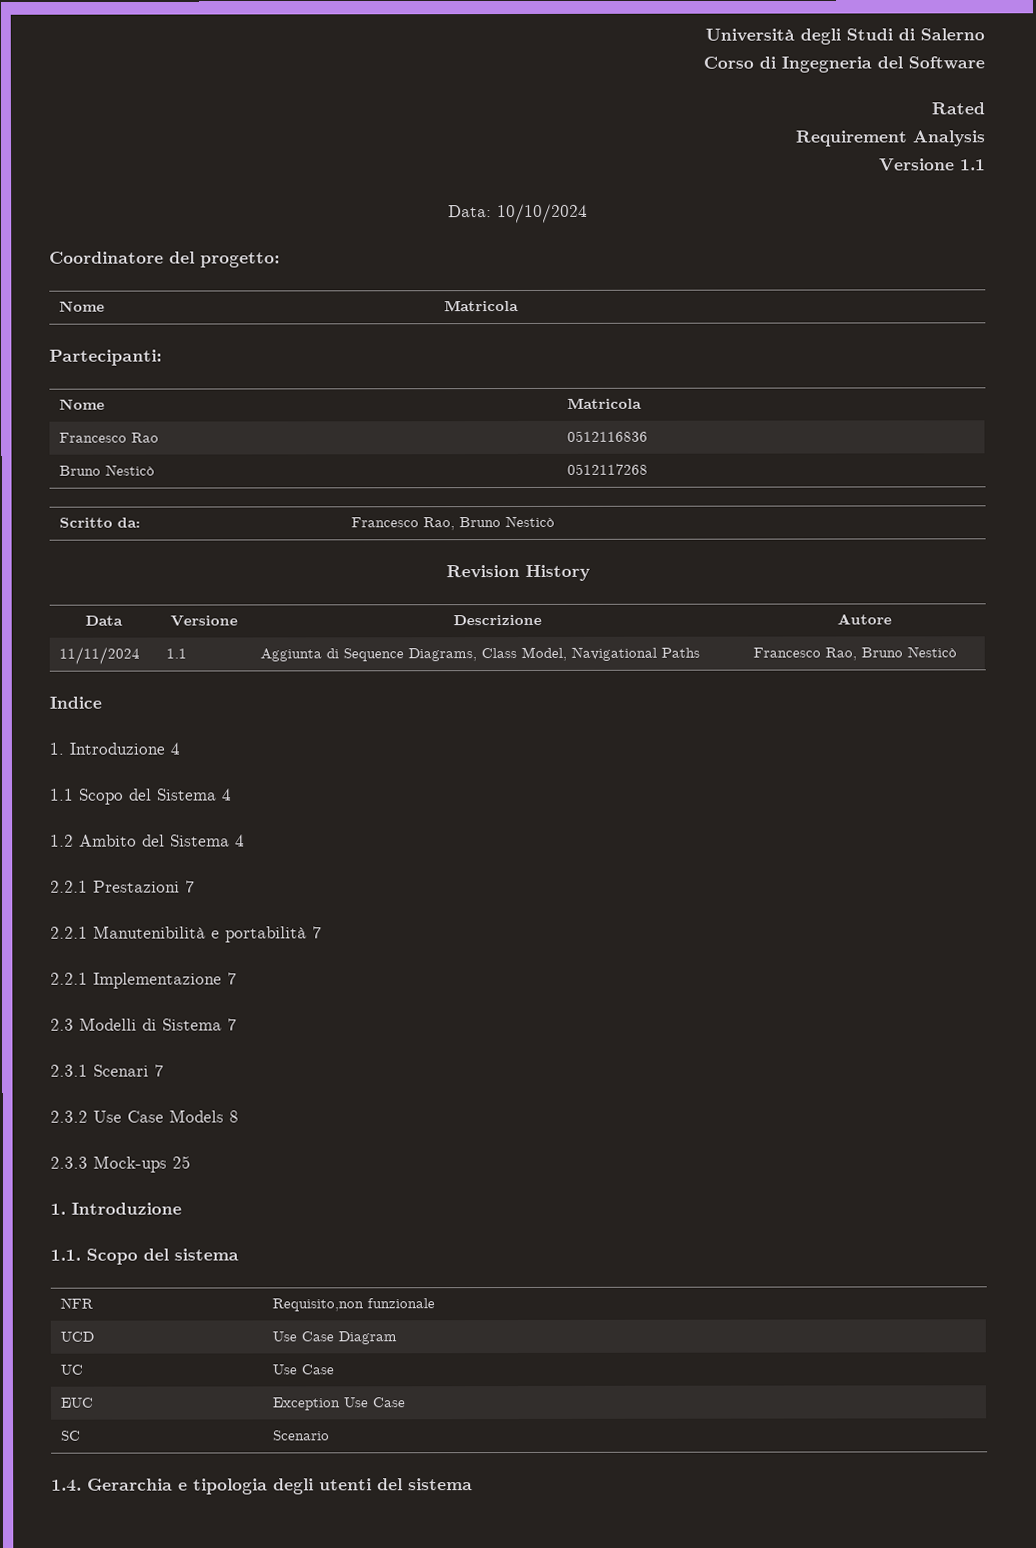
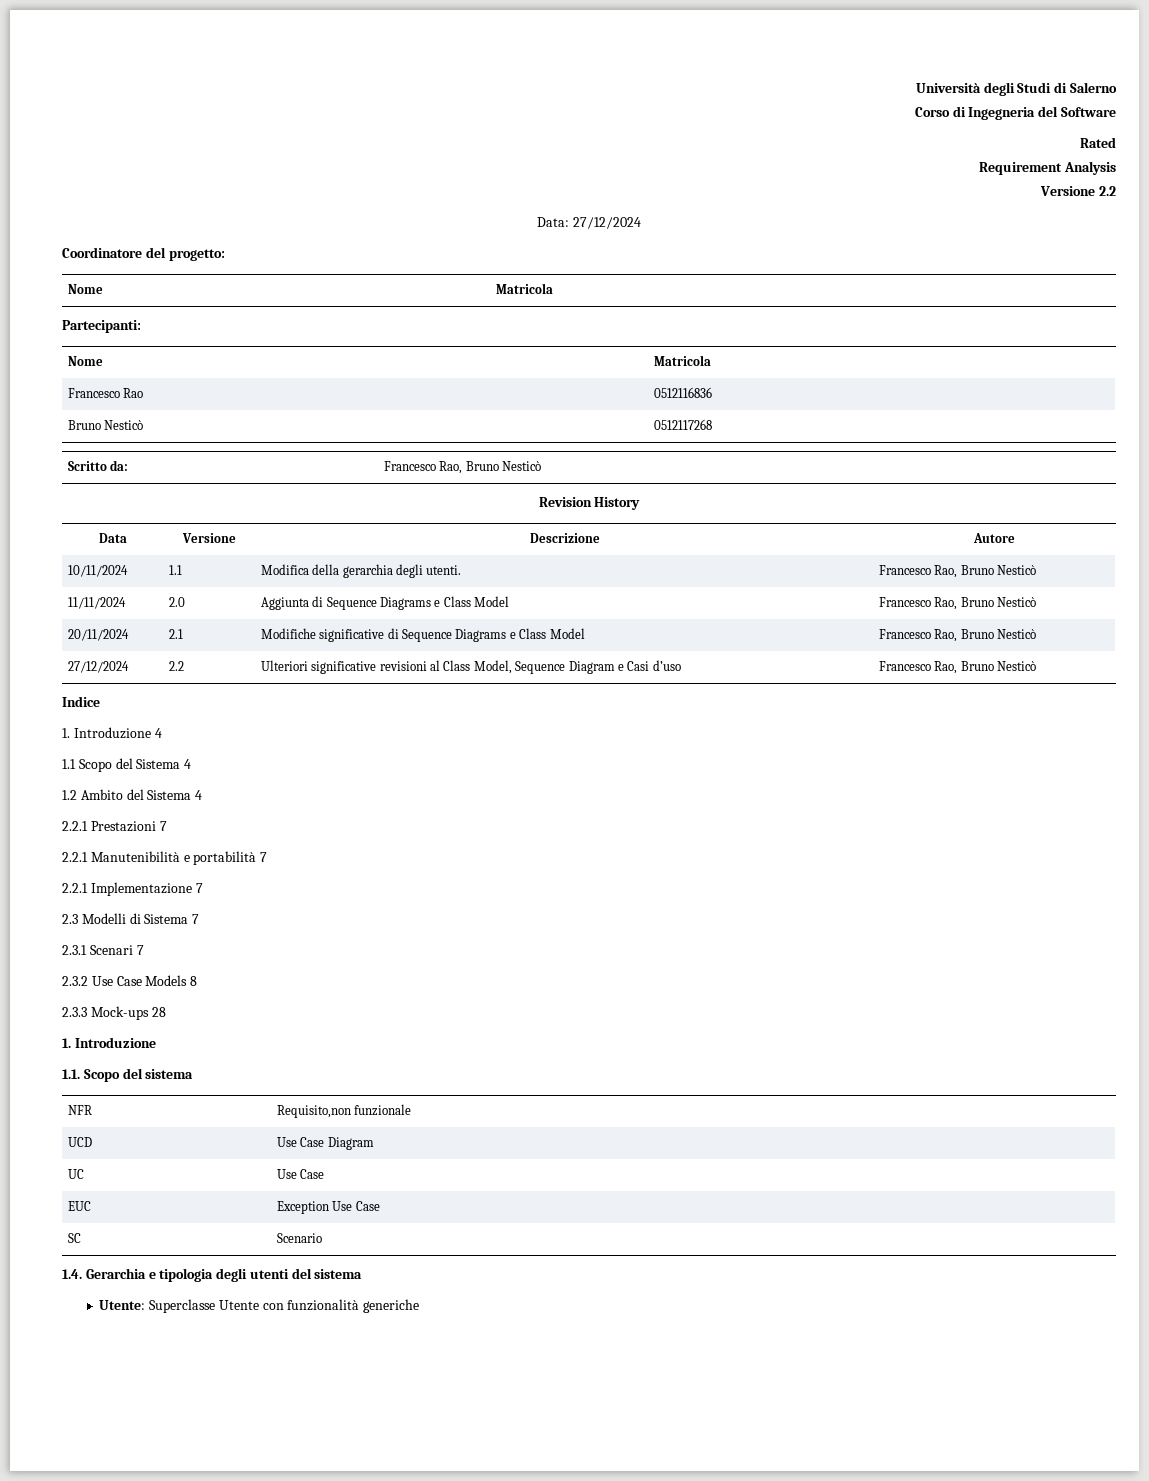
[960,159,986,171] 1.1 -> [1099,186,1116,196] 2.2
[496,203,588,224] 10/10/2024 -> [572,217,641,229] 27/12/2024
(892, 619) none -> [67,565,128,577] [168,565,182,575] [260,564,462,578] [878,565,1037,578] // 10/11/2024 | 1.1 | Modifica della gerarchia degli utenti. | Francesco Rao, Bruno Nesticò
[165,648,187,659] 1.1 -> [168,597,185,607] 2.0
[407,646,700,662] Diagrams, Class Model, Navigational Paths -> [380,596,510,610] [878,597,1037,610] [67,629,129,641] [168,629,183,639] [260,628,585,642] [878,629,1037,642] [67,661,129,673] [168,661,184,671] [260,660,681,674] Diagrams e Class Model | Francesco Rao, Bruno Nesticò // 20/11/2024 | 2.1 | Modifiche significative di Sequence Diagrams e Class Model | Francesco Rao, Bruno Nesticò // 27/12/2024 | 2.2 | Ulteriori significative revisioni al Class Model, Sequence Diagram e Casi d’uso
[172,1155,191,1169] 25 -> [151,1007,166,1017] 28
(473, 1484) none -> [99,1299,420,1313] // Utente: Superclasse Utente con funzionalità generiche

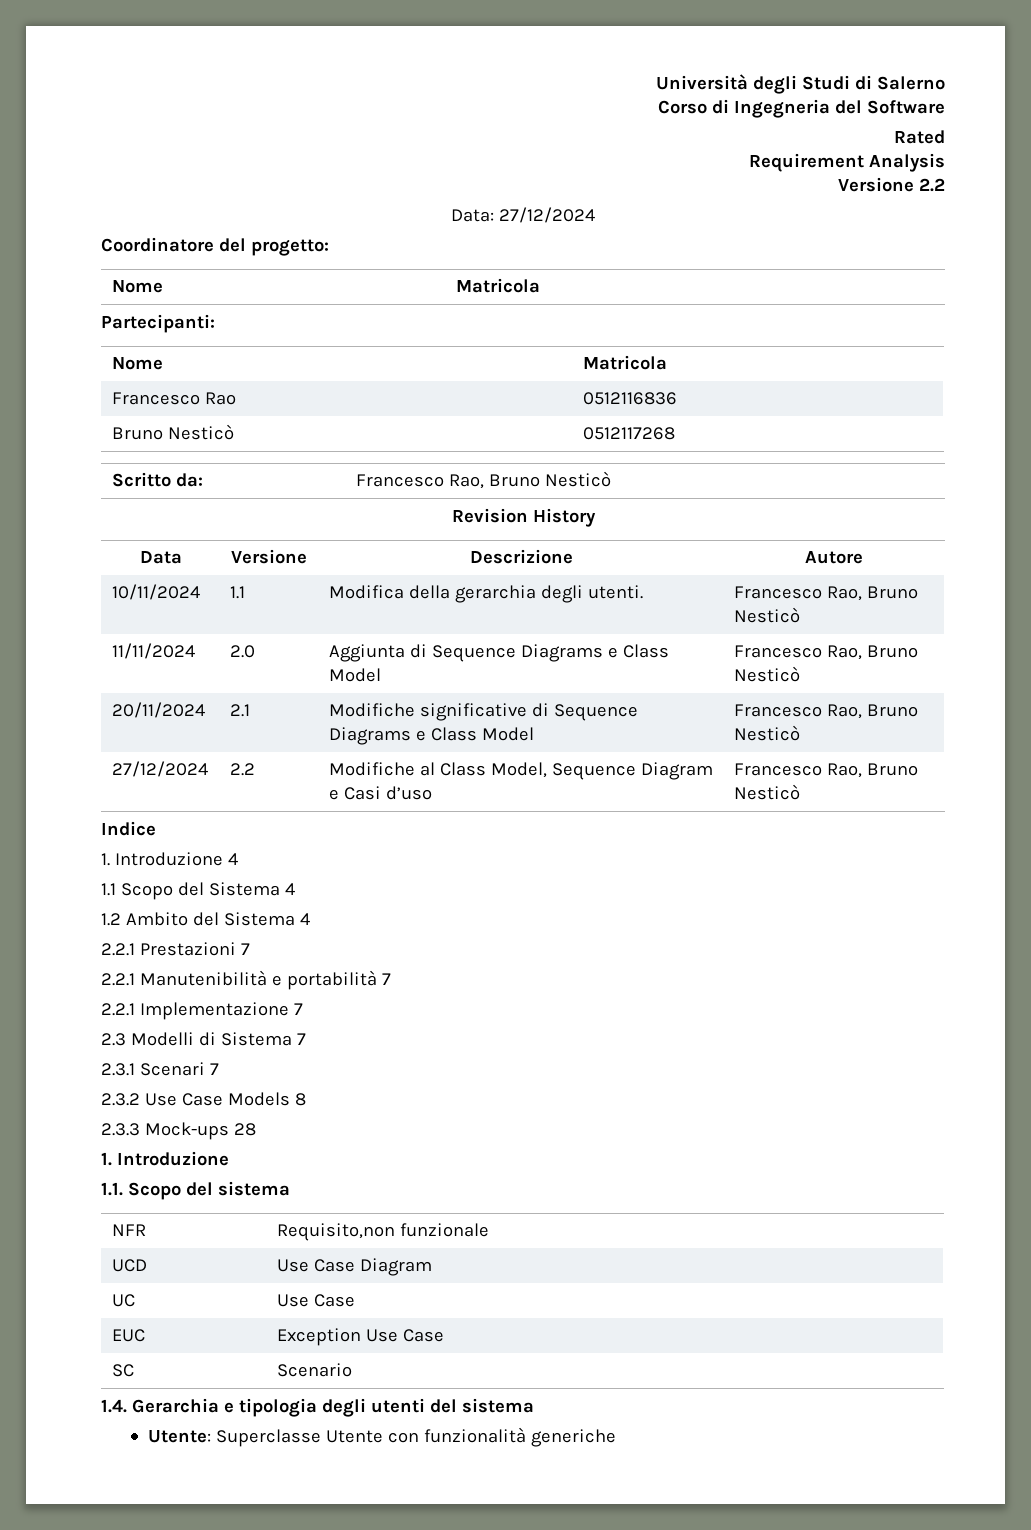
[260,660,427,674] Ulteriori significative revisioni -> [328,762,415,776] Modifiche

